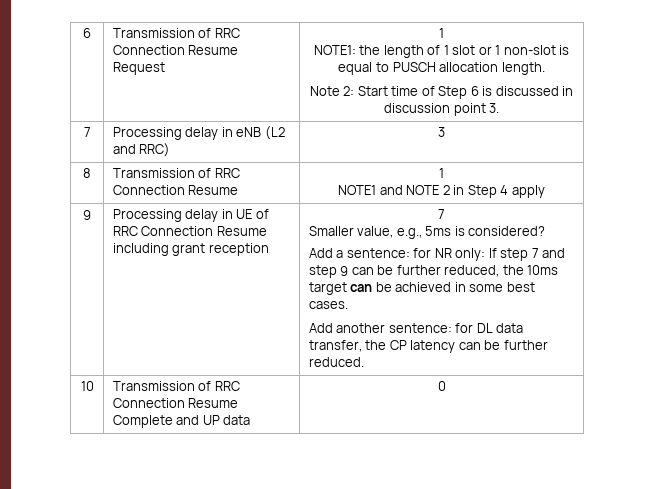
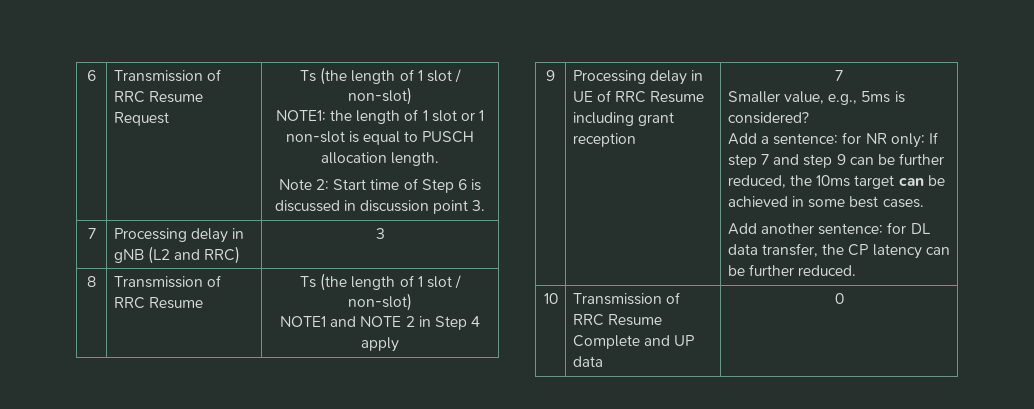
[112,45,185,55] Connection -> (145, 97) none
[439,28,444,38] 1 -> [299,67,462,85] [348,87,412,105] Ts (the length of 1 slot / non-slot)
[236,127,262,137] eNB -> [113,249,144,263] gNB
[112,185,185,195] Connection -> (145, 303) none
[439,168,444,178] 1 -> [299,273,462,291] [348,293,412,311] Ts (the length of 1 slot / non-slot)
[141,226,214,236] Connection -> (647, 97) none
[112,398,185,408] Connection -> (604, 320) none

